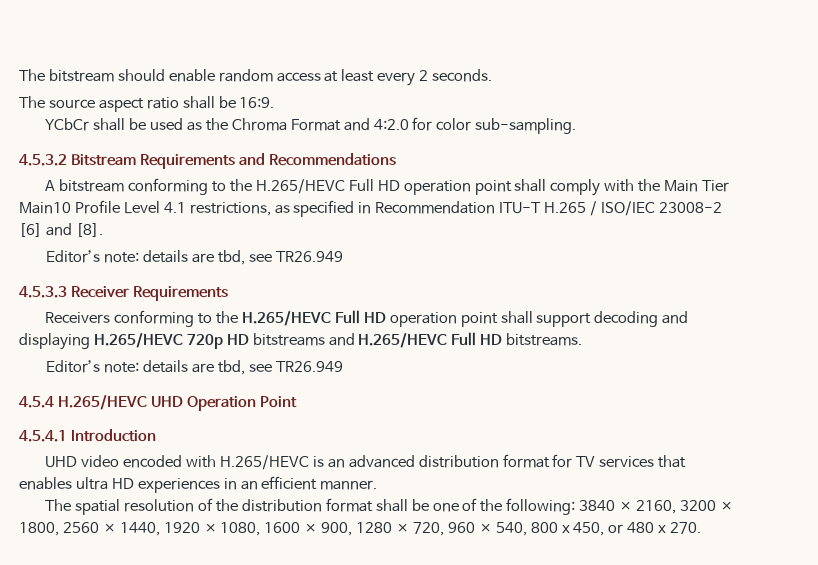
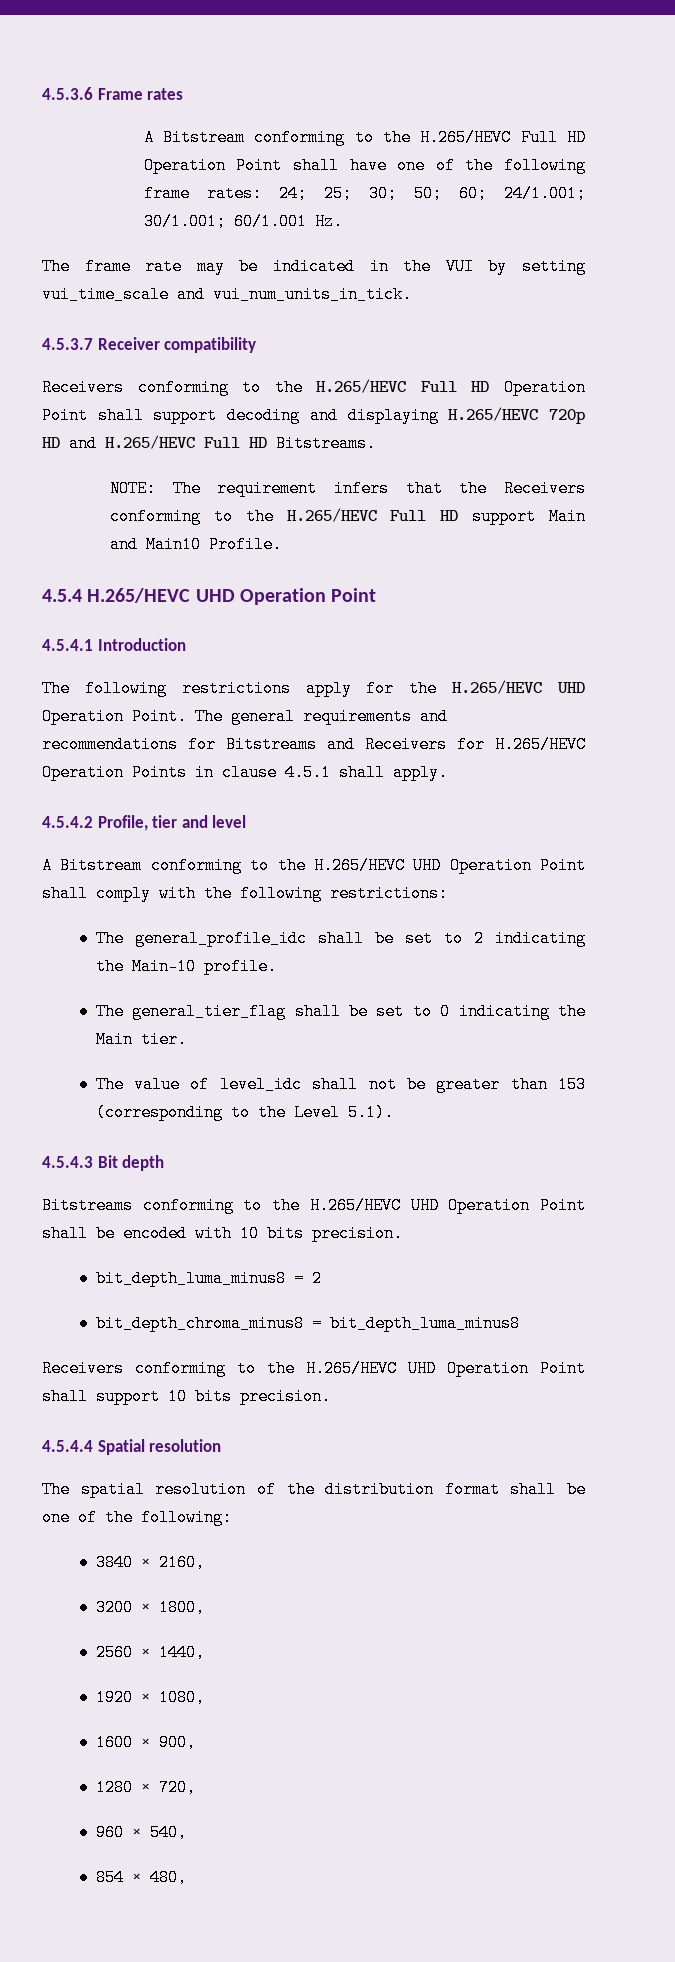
[19,69,493,86] [19,96,275,112] [45,117,577,134] [19,153,396,169] [45,178,730,196] [19,200,722,217] [19,223,103,237] [46,250,343,265] [19,286,228,301] [45,310,498,327] The bitstream should enable random access at least every 2 seconds. // The source aspect ratio shall be 16:9. // YCbCr shall be used as the Chroma Format and 4:2.0 for color sub-sampling. // 4.5.3.2 Bitstream Requirements and Recommendations // A bitstream conforming to the H.265/HEVC Full HD operation point shall comply with the Main Tier Main10 Profile Level 4.1 restrictions, as specified in Recommendation ITU-T H.265 / ISO/IEC 23008-2 [6] and [8]. // Editor’s note: details are tbd, see TR26.949 // 4.5.3.3 Receiver Requirements // Receivers conforming to the H.265/HEVC Full HD operation point -> [42,87,184,100] [143,129,586,146] [143,157,586,174] [143,185,586,202] [143,213,343,230] [42,258,587,275] [42,286,412,303] [42,337,257,353] [42,379,586,396] [42,407,88,424] 4.5.3.6 Frame rates // A Bitstream conforming to the H.265/HEVC Full HD Operation Point shall have one of the following frame rates: 24; 25; 30; 50; 60; 24/1.001; 30/1.001; 60/1.001 Hz. // The frame rate may be indicated in the VUI by setting vui_time_scale and vui_num_units_in_tick. // 4.5.3.7 Receiver compatibility // Receivers conforming to the H.265/HEVC Full HD Operation Point
[252,333,325,346] bitstreams -> (60, 442) none
[506,333,583,346] [46,360,343,375] bitstreams. // Editor’s note: details are tbd, see TR26.949 -> [276,435,376,452] [109,480,586,497] [109,508,586,525] [109,536,282,553] Bitstreams. // NOTE: The requirement infers that the Receivers conforming to the H.265/HEVC Full HD support Main and Main10 Profile.
[45,454,687,470] [19,476,378,493] UHD video encoded with H.265/HEVC is an advanced distribution format for TV services that enables ultra HD experiences in an efficient manner. -> [42,680,585,697] [42,708,448,725] [42,736,586,753] [42,764,448,781] [42,815,247,831] [42,857,586,874] [42,885,448,902] [95,930,586,947] [95,958,277,975] [95,1003,586,1020] [95,1031,187,1048] [95,1076,586,1093] [95,1104,394,1121] [42,1155,165,1171] [42,1197,586,1214] [42,1225,403,1242] [95,1270,322,1287] [95,1315,520,1332] [42,1360,586,1377] [42,1388,331,1405] [42,1439,222,1455] The following restrictions apply for the H.265/HEVC UHD Operation Point. The general requirements and recommendations for Bitstreams and Receivers for H.265/HEVC Operation Points in clause 4.5.1 shall apply. // 4.5.4.2 Profile, tier and level // A Bitstream conforming to the H.265/HEVC UHD Operation Point shall comply with the following restrictions: // The general_profile_idc shall be set to 2 indicating the Main-10 profile. // The general_tier_flag shall be set to 0 indicating the Main tier. // The value of level_idc shall not be greater than 153 (corresponding to the Level 5.1). // 4.5.4.3 Bit depth // Bitstreams conforming to the H.265/HEVC UHD Operation Point shall be encoded with 10 bits precision. // bit_depth_luma_minus8 = 2 // bit_depth_chroma_minus8 = bit_depth_luma_minus8 // Receivers conforming to the H.265/HEVC UHD Operation Point shall support 10 bits precision. // 4.5.4.4 Spatial resolution
(576, 506) none -> (232, 1517) //
(677, 507) none -> (205, 1562) //
(59, 529) none -> (205, 1607) //
(160, 529) none -> (205, 1652) //
(261, 529) none -> (205, 1697) //
(353, 529) none -> (196, 1742) //
(444, 529) none -> (196, 1787) //
[530,522,702,536] 800 x 450, or 480 x 270. -> [95,1869,187,1886] // 854 × 480,

